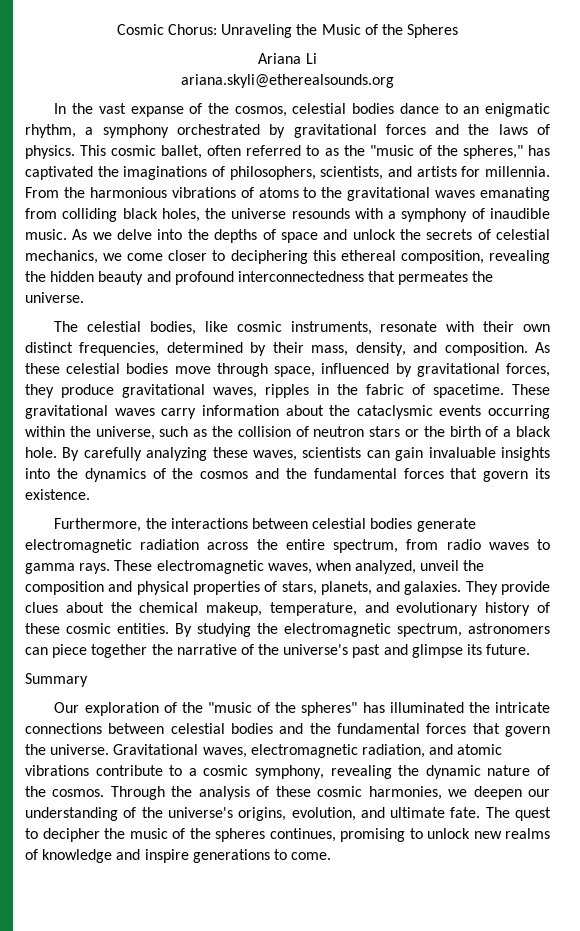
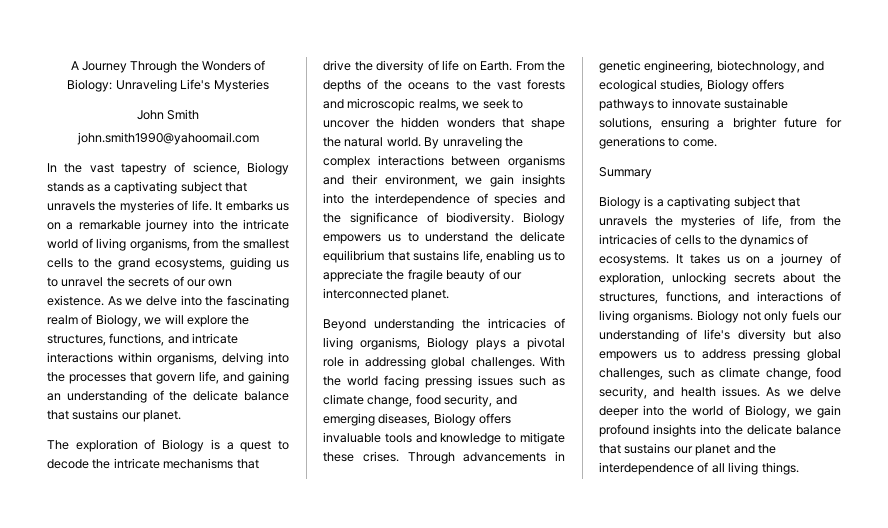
[116,24,459,38] [258,53,317,64] [181,74,394,88] [54,103,550,117] [25,124,550,138] [25,145,551,159] [25,166,551,180] [25,187,550,201] [25,208,550,222] [25,229,67,240] Cosmic Chorus: Unraveling the Music of the Spheres // Ariana Li // ariana.skyli@etherealsounds.org // In the vast expanse of the cosmos, celestial bodies dance to an enigmatic rhythm, a symphony orchestrated by gravitational forces and the laws of physics. This cosmic ballet, often referred to as the "music of the spheres," has captivated the imaginations of philosophers, scientists, and artists for millennia. From the harmonious vibrations of atoms to the gravitational waves emanating from colliding black holes, the universe resounds with a symphony of inaudible music. -> [70,60,266,73] [67,79,269,92] [136,109,200,120] [76,132,259,145] [47,162,289,175] [47,181,247,194] [47,200,289,213] [47,219,289,232] [47,238,289,251] [47,257,289,270] [47,276,233,287] [47,295,104,306] A Journey Through the Wonders of Biology: Unraveling Life's Mysteries // John Smith // john.smith1990@yahoomail.com // In the vast tapestry of science, Biology stands as a captivating subject that unravels the mysteries of life. It embarks us on a remarkable journey into the intricate world of living organisms, from the smallest cells to the grand ecosystems, guiding us to unravel the secrets of our own existence.
[214,229,550,243] [25,250,551,264] [25,271,494,285] [25,292,84,303] [54,321,550,335] [25,342,551,356] [25,363,550,377] [25,384,550,398] [25,405,550,419] [25,426,552,440] [25,447,550,461] [25,468,550,482] [25,489,90,500] [54,518,476,532] [25,539,550,553] [25,560,485,574] [25,581,550,595] [25,602,550,616] [25,623,550,637] [25,644,531,658] [25,673,88,687] [54,702,550,716] [25,723,550,737] [25,744,503,758] [25,765,551,779] [25,786,550,800] [25,807,552,821] [25,828,550,842] [25,849,332,863] depths of space and unlock the secrets of celestial mechanics, we come closer to deciphering this ethereal composition, revealing the hidden beauty and profound interconnectedness that permeates the universe. // The celestial bodies, like cosmic instruments, resonate with their own distinct frequencies, determined by their mass, density, and composition. As these celestial bodies move through space, influenced by gravitational forces, they produce gravitational waves, ripples in the fabric of spacetime. These gravitational waves carry information about the cataclysmic events occurring within the universe, such as the collision of neutron stars or the birth of a black hole. By carefully analyzing these waves, scientists can gain invaluable insights into the dynamics of the cosmos and the fundamental forces that govern its existence. // Furthermore, the interactions between celestial bodies generate electromagnetic radiation across the entire spectrum, from radio waves to gamma rays. These electromagnetic waves, when analyzed, unveil the composition and physical properties of stars, planets, and galaxies. They provide clues about the chemical makeup, temperature, and evolutionary history of these cosmic entities. By studying the electromagnetic spectrum, astronomers can piece together the narrative of the universe's past and glimpse its future. // Summary // Our exploration of the "music of the spheres" has illuminated the intricate connections between celestial bodies and the fundamental forces that govern the universe. Gravitational waves, electromagnetic radiation, and atomic vibrations contribute to a cosmic symphony, revealing the dynamic nature of the cosmos. Through the analysis of these cosmic harmonies, we deepen our understanding of the universe's origins, evolution, and ultimate fate. The quest to decipher the music of the spheres continues, promising to unlock new realms of knowledge and inspire generations to come. -> [226,295,289,308] [47,314,250,327] [47,333,239,346] [47,352,289,365] [47,371,289,384] [47,390,289,403] [47,409,182,422] [47,439,289,452] [47,458,259,469] [323,60,565,73] [323,79,565,92] [323,98,523,111] [323,117,565,130] [323,136,523,149] [323,155,565,168] [323,174,565,187] [323,193,565,206] [323,212,565,225] [323,231,565,244] [323,250,565,263] [323,269,522,282] [323,288,450,301] [323,318,565,331] [323,337,565,350] [323,356,565,369] [323,375,565,388] [323,394,517,407] [323,413,512,426] [323,432,565,445] [323,451,565,464] [599,60,825,73] [599,79,785,92] [599,98,789,111] [599,117,842,130] [599,136,717,149] [599,167,652,179] [599,196,800,209] [599,215,841,228] [599,234,809,247] [599,253,841,266] [599,272,841,285] [599,291,841,304] [599,310,842,323] [599,329,841,342] [599,348,841,361] [599,367,841,380] [599,386,841,399] [599,405,841,418] [599,424,841,437] [599,443,776,456] [599,462,799,475] fascinating realm of Biology, we will explore the structures, functions, and intricate interactions within organisms, delving into the processes that govern life, and gaining an understanding of the delicate balance that sustains our planet. // The exploration of Biology is a quest to decode the intricate mechanisms that drive the diversity of life on Earth. From the depths of the oceans to the vast forests and microscopic realms, we seek to uncover the hidden wonders that shape the natural world. By unraveling the complex interactions between organisms and their environment, we gain insights into the interdependence of species and the significance of biodiversity. Biology empowers us to understand the delicate equilibrium that sustains life, enabling us to appreciate the fragile beauty of our interconnected planet. // Beyond understanding the intricacies of living organisms, Biology plays a pivotal role in addressing global challenges. With the world facing pressing issues such as climate change, food security, and emerging diseases, Biology offers invaluable tools and knowledge to mitigate these crises. Through advancements in genetic engineering, biotechnology, and ecological studies, Biology offers pathways to innovate sustainable solutions, ensuring a brighter future for generations to come. // Summary // Biology is a captivating subject that unravels the mysteries of life, from the intricacies of cells to the dynamics of ecosystems. It takes us on a journey of exploration, unlocking secrets about the structures, functions, and interactions of living organisms. Biology not only fuels our understanding of life's diversity but also empowers us to address pressing global challenges, such as climate change, food security, and health issues. As we delve deeper into the world of Biology, we gain profound insights into the delicate balance that sustains our planet and the interdependence of all living things.

